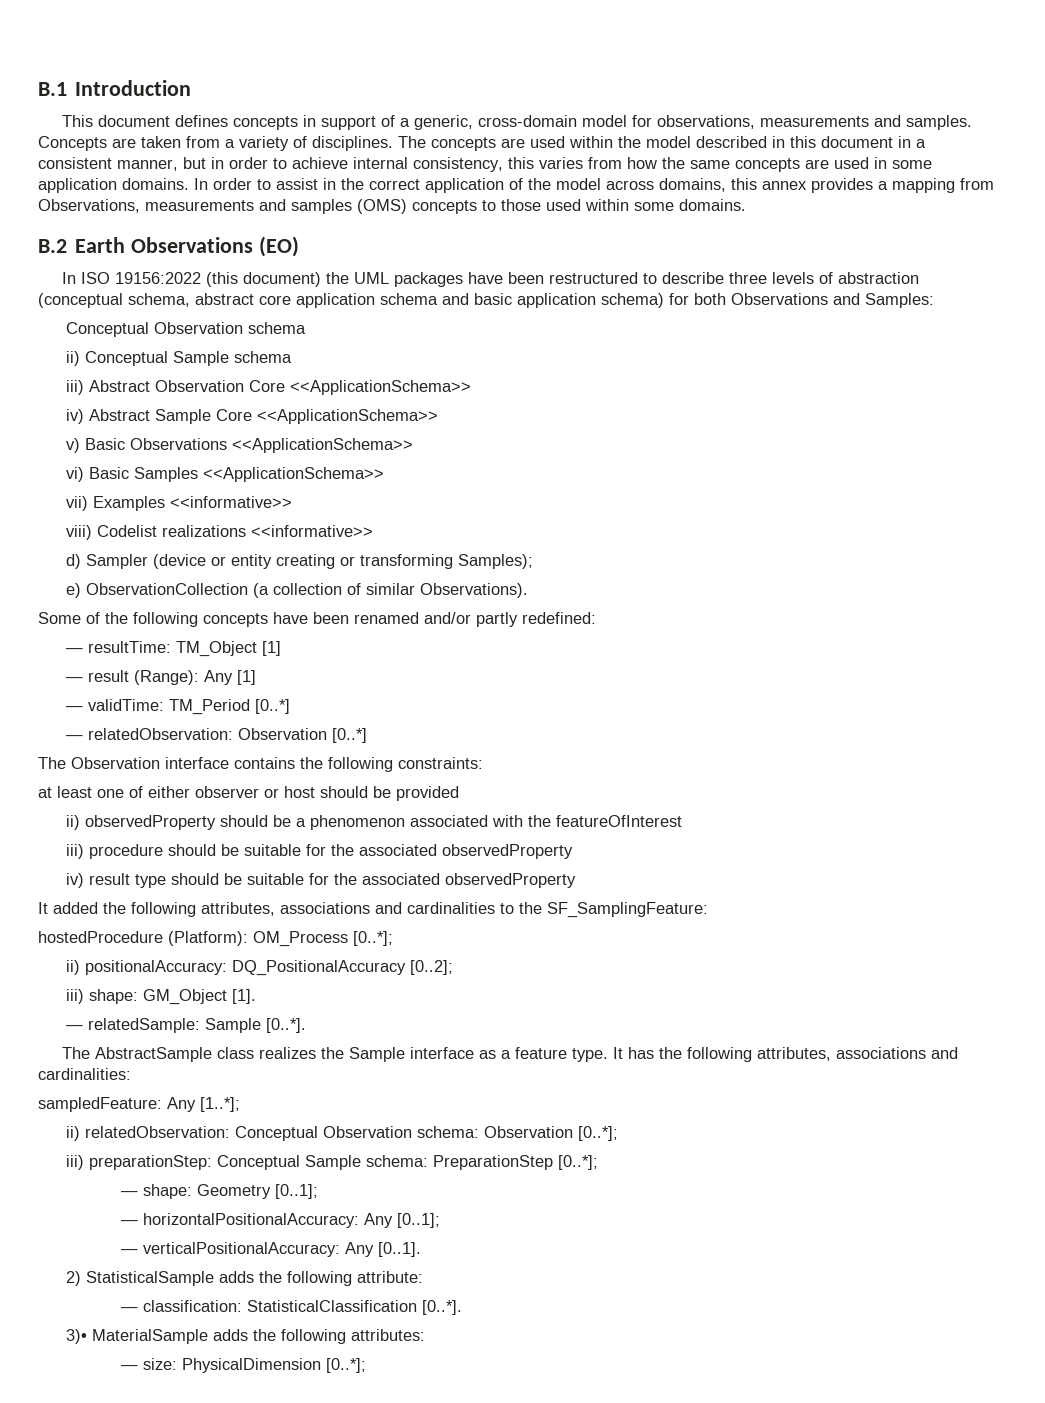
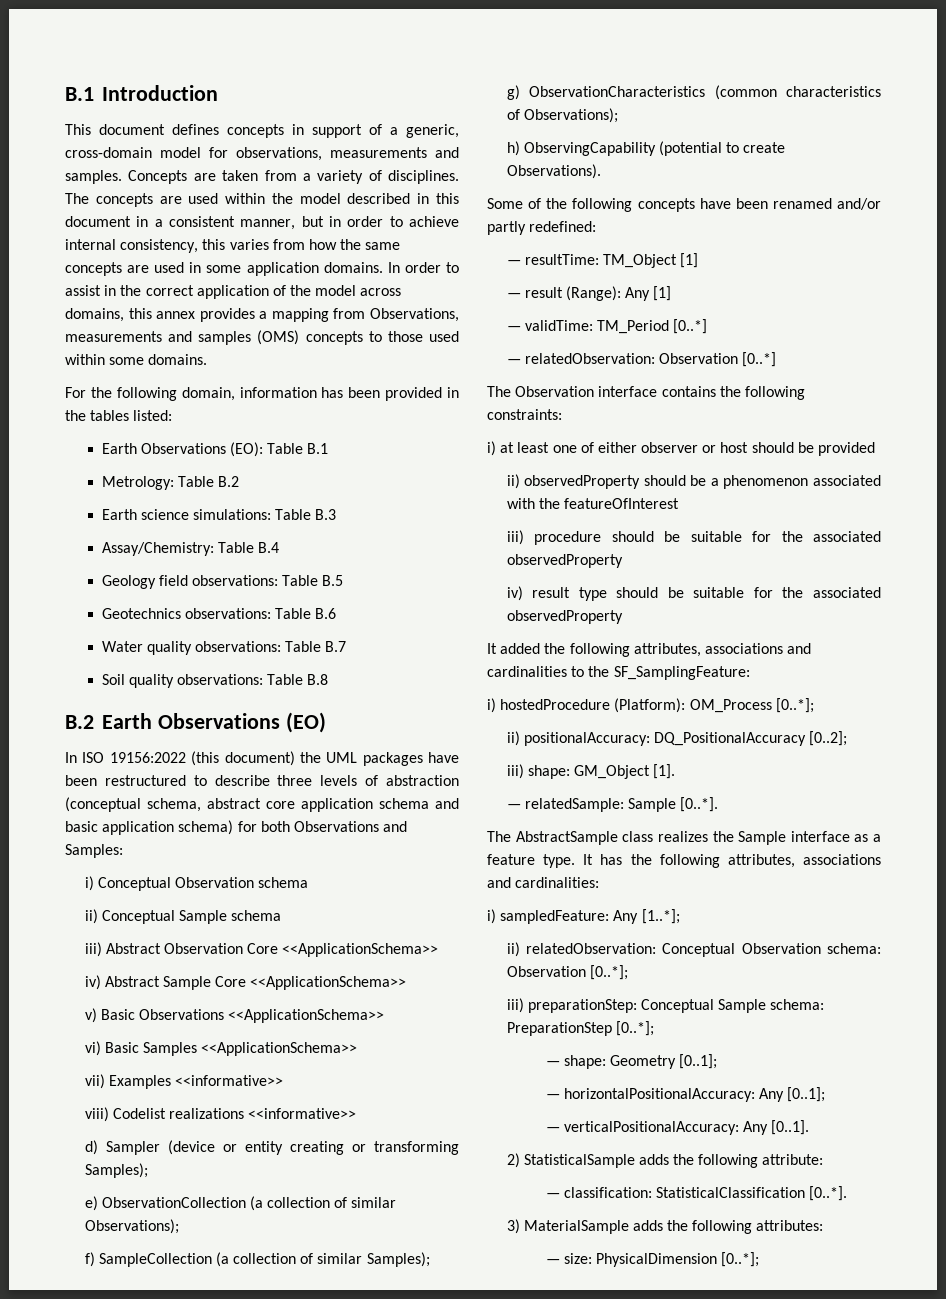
(746, 205) none -> [65,387,459,401] [65,410,173,421] [101,442,329,457] [101,476,239,490] [101,509,337,520] [101,542,279,556] [101,575,344,589] [101,608,337,619] [101,641,347,655] [101,674,329,688] // For the following domain, information has been provided in the tables listed: // Earth Observations (EO): Table B.1 // Metrology: Table B.2 // Earth science simulations: Table B.3 // Assay/Chemistry: Table B.4 // Geology field observations: Table B.5 // Geotechnics observations: Table B.6 // Water quality observations: Table B.7 // Soil quality observations: Table B.8
(934, 300) none -> [84,876,94,891] i)
(415, 589) none -> [84,1219,179,1234] [84,1252,430,1267] [506,85,881,100] [506,108,618,123] [506,141,786,156] Observations); // f) SampleCollection (a collection of similar Samples); // g) ObservationCharacteristics (common characteristics of Observations); // h) ObservingCapability (potential to create
(483, 763) none -> [487,441,496,456] i)
(708, 910) none -> [487,698,496,713] i)
(131, 1074) none -> [487,909,496,924] i)
[65,1329,87,1344] 3)• -> [506,1219,520,1234] 3)

